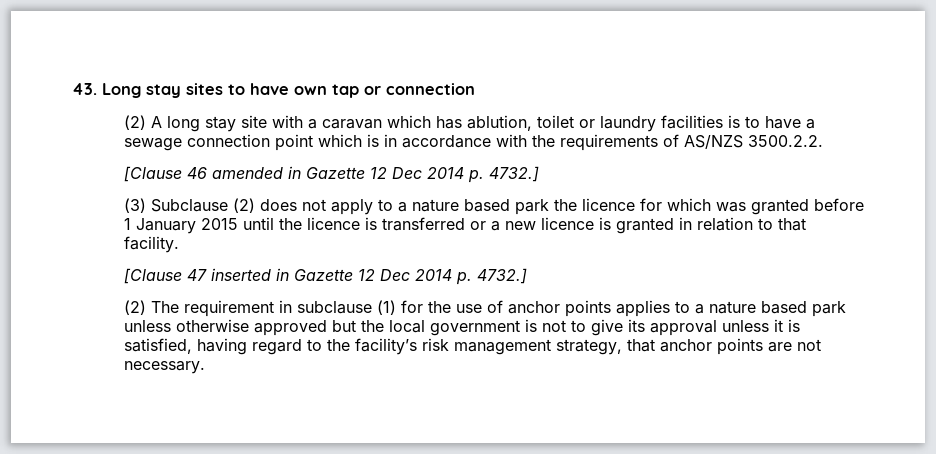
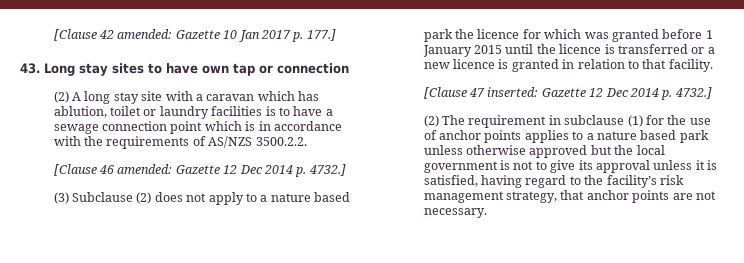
(72, 89) none -> [53,29,336,42] [Clause 42 amended: Gazette 10 Jan 2017 p. 177.] //
[211,166,301,179] amended in -> [117,164,173,174] amended:
[210,268,289,281] inserted in -> [487,87,539,97] inserted:

